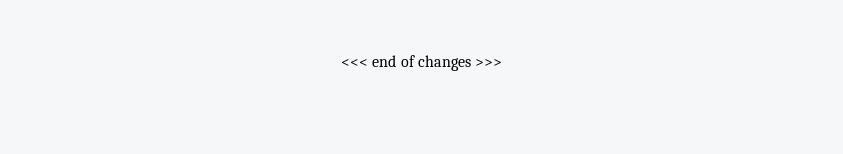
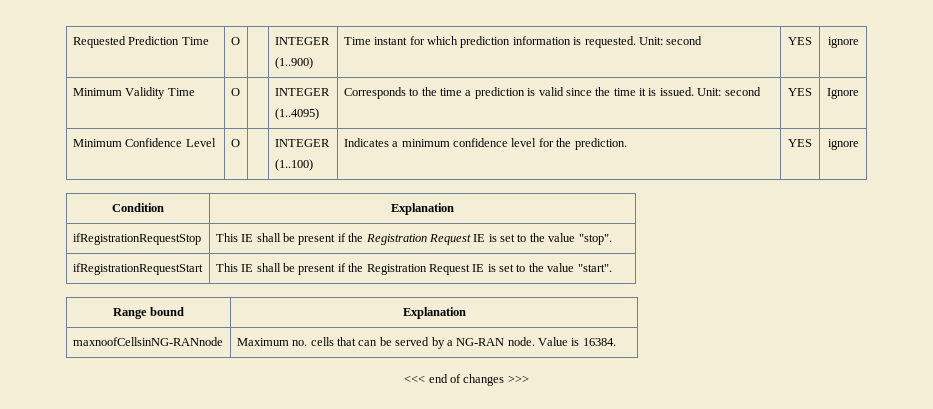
(340, 63) none -> [72,36,209,48] [230,37,240,45] [274,37,330,45] [274,57,313,69] [343,36,703,48] [788,37,812,45] [827,37,859,48] [72,87,195,99] [230,88,240,96] [274,88,330,96] [274,108,319,120] [343,87,761,99] [788,88,812,96] [827,88,859,99] [72,138,216,147] [230,139,240,147] [274,139,330,147] [274,159,313,171] [343,138,627,150] [788,139,812,147] [827,139,859,150] [112,203,164,212] [391,203,454,215] [72,233,201,245] [215,233,612,245] [72,263,203,275] [215,263,612,275] [112,307,185,319] [402,307,466,319] [72,337,223,346] [236,337,616,349] Requested Prediction Time | O | | INTEGER // (1..900) | Time instant for which prediction information is requested. Unit: second | YES | ignore // Minimum Validity Time | O | | INTEGER // (1..4095) | Corresponds to the time a prediction is valid since the time it is issued. Unit: second | YES | Ignore // Minimum Confidence Level | O | | INTEGER // (1..100) | Indicates a minimum confidence level for the prediction. | YES | ignore // Condition | Explanation // ifRegistrationRequestStop | This IE shall be present if the Registration Request IE is set to the value "stop". // ifRegistrationRequestStart | This IE shall be present if the Registration Request IE is set to the value "start". // Range bound | Explanation // maxnoofCellsinNG-RANnode | Maximum no. cells that can be served by a NG-RAN node. Value is 16384. //

